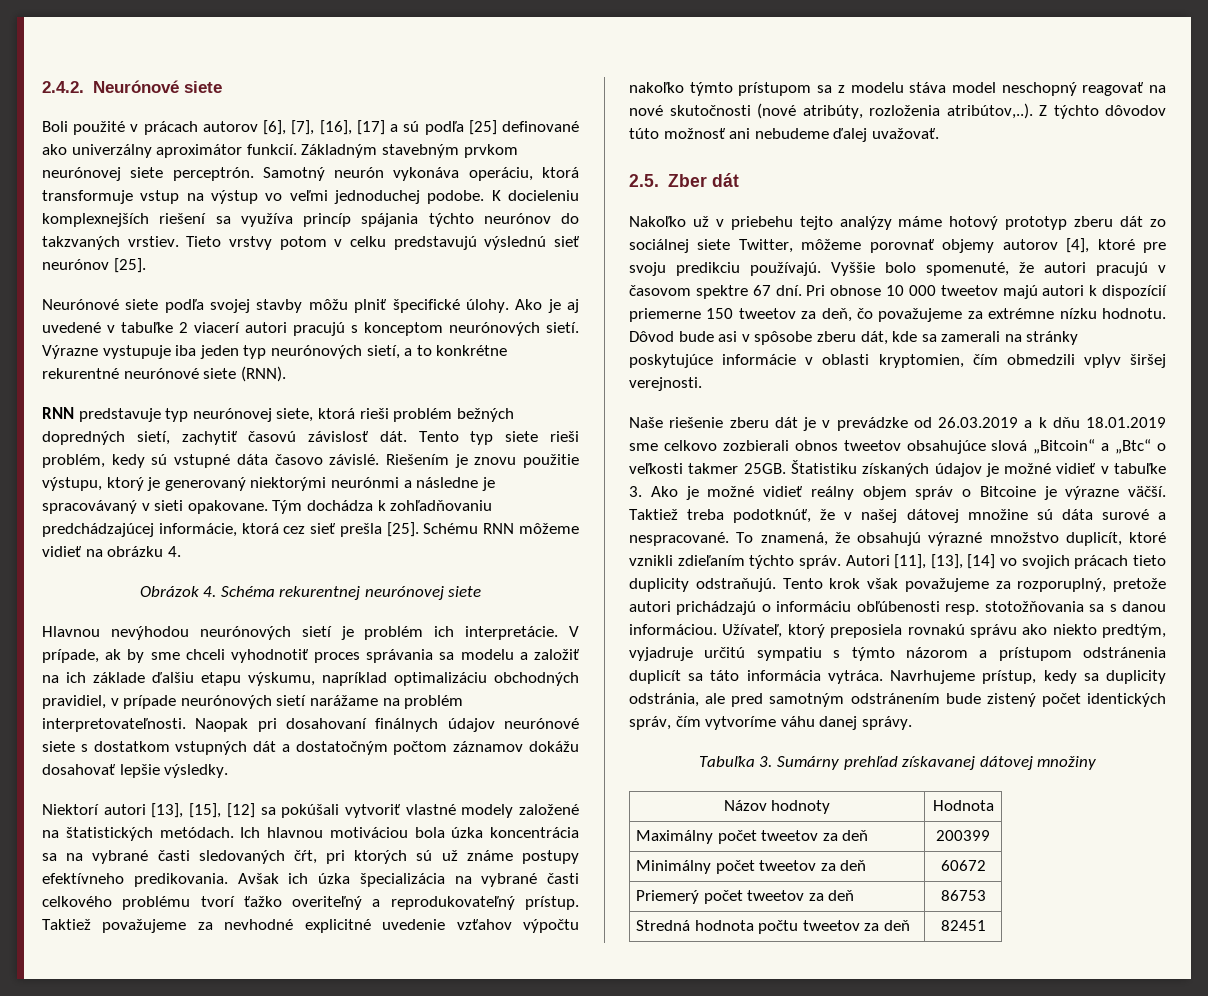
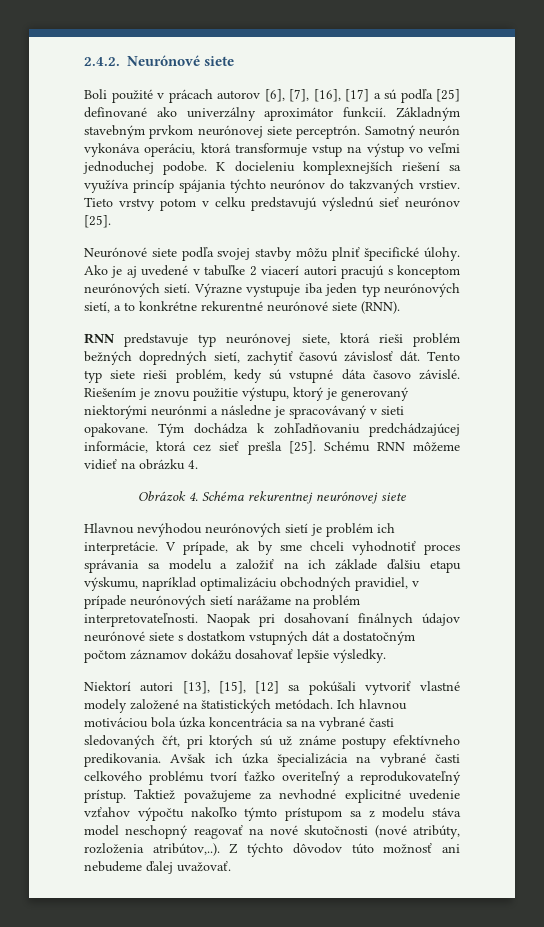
[629,173,739,187] [629,216,1166,230] [629,238,1166,253] [629,262,1166,276] [629,285,1167,299] [629,308,1166,322] [629,331,1079,345] [629,354,1166,368] [629,377,702,391] [629,417,1166,431] [629,439,1166,454] [629,460,1166,477] [629,486,1166,500] [629,509,1166,523] [629,532,1166,546] [629,554,1166,569] [629,578,1166,592] [629,601,1166,615] [629,624,1166,638] [629,647,1166,661] [629,670,1166,684] [629,693,1166,707] [629,716,912,730] [698,756,1097,770] [723,800,831,814] [932,800,994,811] [636,830,869,844] [936,830,990,841] [636,860,867,874] [940,860,986,871] [636,890,855,904] [940,890,986,901] [636,920,911,934] [940,920,986,931] // 2.5. Zber dát // Nakoľko už v priebehu tejto analýzy máme hotový prototyp zberu dát zo sociálnej siete Twitter, môžeme porovnať objemy autorov [4], ktoré pre svoju predikciu používajú. Vyššie bolo spomenuté, že autori pracujú v časovom spektre 67 dní. Pri obnose 10 000 tweetov majú autori k dispozícií priemerne 150 tweetov za deň, čo považujeme za extrémne nízku hodnotu. Dôvod bude asi v spôsobe zberu dát, kde sa zamerali na stránky poskytujúce informácie v oblasti kryptomien, čím obmedzili vplyv širšej verejnosti. // Naše riešenie zberu dát je v prevádzke od 26.03.2019 a k dňu 18.01.2019 sme celkovo zozbierali obnos tweetov obsahujúce slová „Bitcoin“ a „Btc“ o veľkosti takmer 25GB. Štatistiku získaných údajov je možné vidieť v tabuľke 3. Ako je možné vidieť reálny objem správ o Bitcoine je výrazne väčší. Taktiež treba podotknúť, že v našej dátovej množine sú dáta surové a nespracované. To znamená, že obsahujú výrazné množstvo duplicít, ktoré vznikli zdieľaním týchto správ. Autori [11], [13], [14] vo svojich prácach tieto duplicity odstraňujú. Tento krok však považujeme za rozporuplný, pretože autori prichádzajú o informáciu obľúbenosti resp. stotožňovania sa s danou informáciou. Užívateľ, ktorý preposiela rovnakú správu ako niekto predtým, vyjadruje určitú sympatiu s týmto názorom a prístupom odstránenia duplicít sa táto informácia vytráca. Navrhujeme prístup, kedy sa duplicity odstránia, ale pred samotným odstránením bude zistený počet identických správ, čím vytvoríme váhu danej správy. // Tabuľka 3. Sumárny prehľad získavanej dátovej množiny // Názov hodnoty | Hodnota // Maximálny počet tweetov za deň | 200399 // Minimálny počet tweetov za deň | 60672 // Priemerý počet tweetov za deň | 86753 // Stredná hodnota počtu tweetov za deň | 82451 -> (231, 866) none

